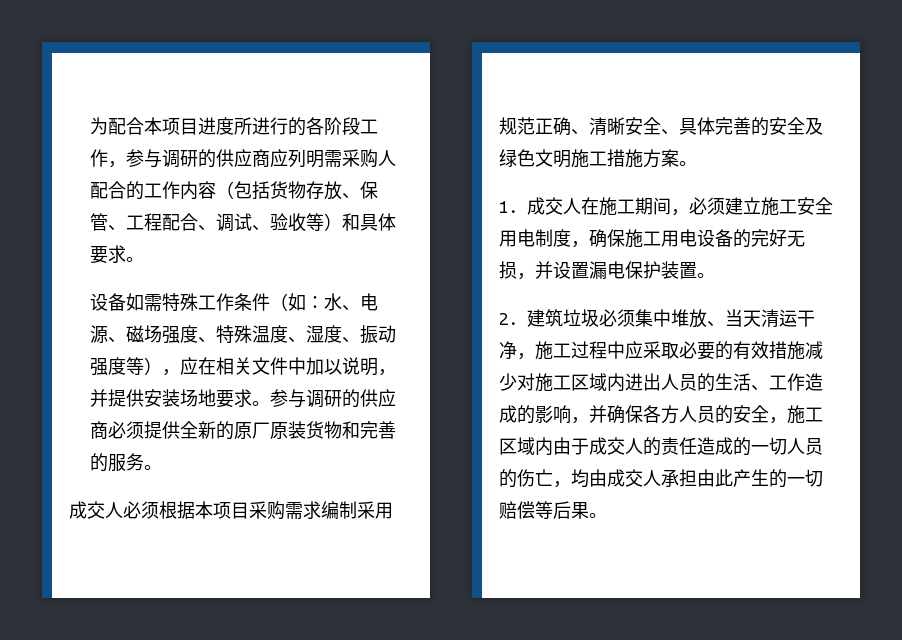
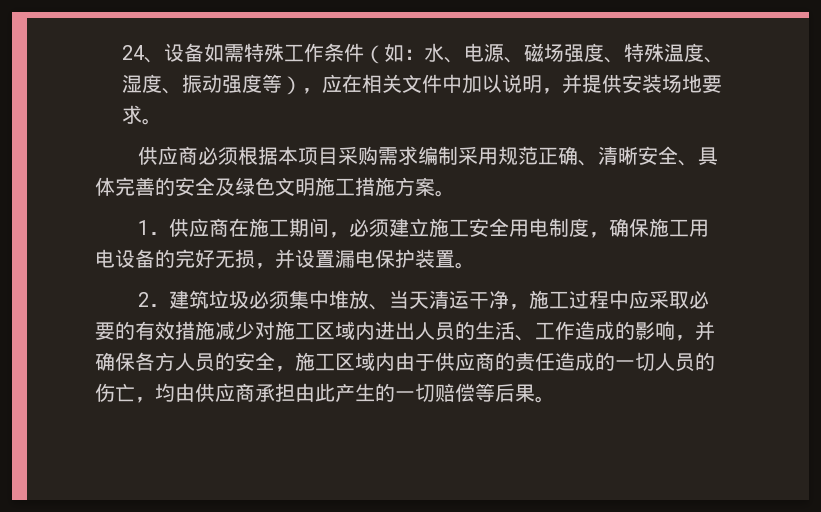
[90,117,379,136] [90,149,397,168] [90,181,379,200] [90,213,397,232] [90,245,145,264] 为配合本项目进度所进行的各阶段工作，参与调研的供应商应列明需采购人配合的工作内容（包括货物存放、保管、工程配合、调试、验收等）和具体要求。 // -> [121,45,164,63] 24、
[270,389,397,408] [90,421,397,440] [90,453,163,472] [69,501,123,519] 参与调研的供应商必须提供全新的原厂原装货物和完善的服务。 // 成交人 -> [138,146,199,165] // 供应商
[527,197,581,215] 成交人 -> [169,218,230,237] 供应商
[589,437,643,455] 成交人 -> [435,352,495,371] 供应商
[607,469,661,487] 成交人 -> [195,383,255,402] 供应商

